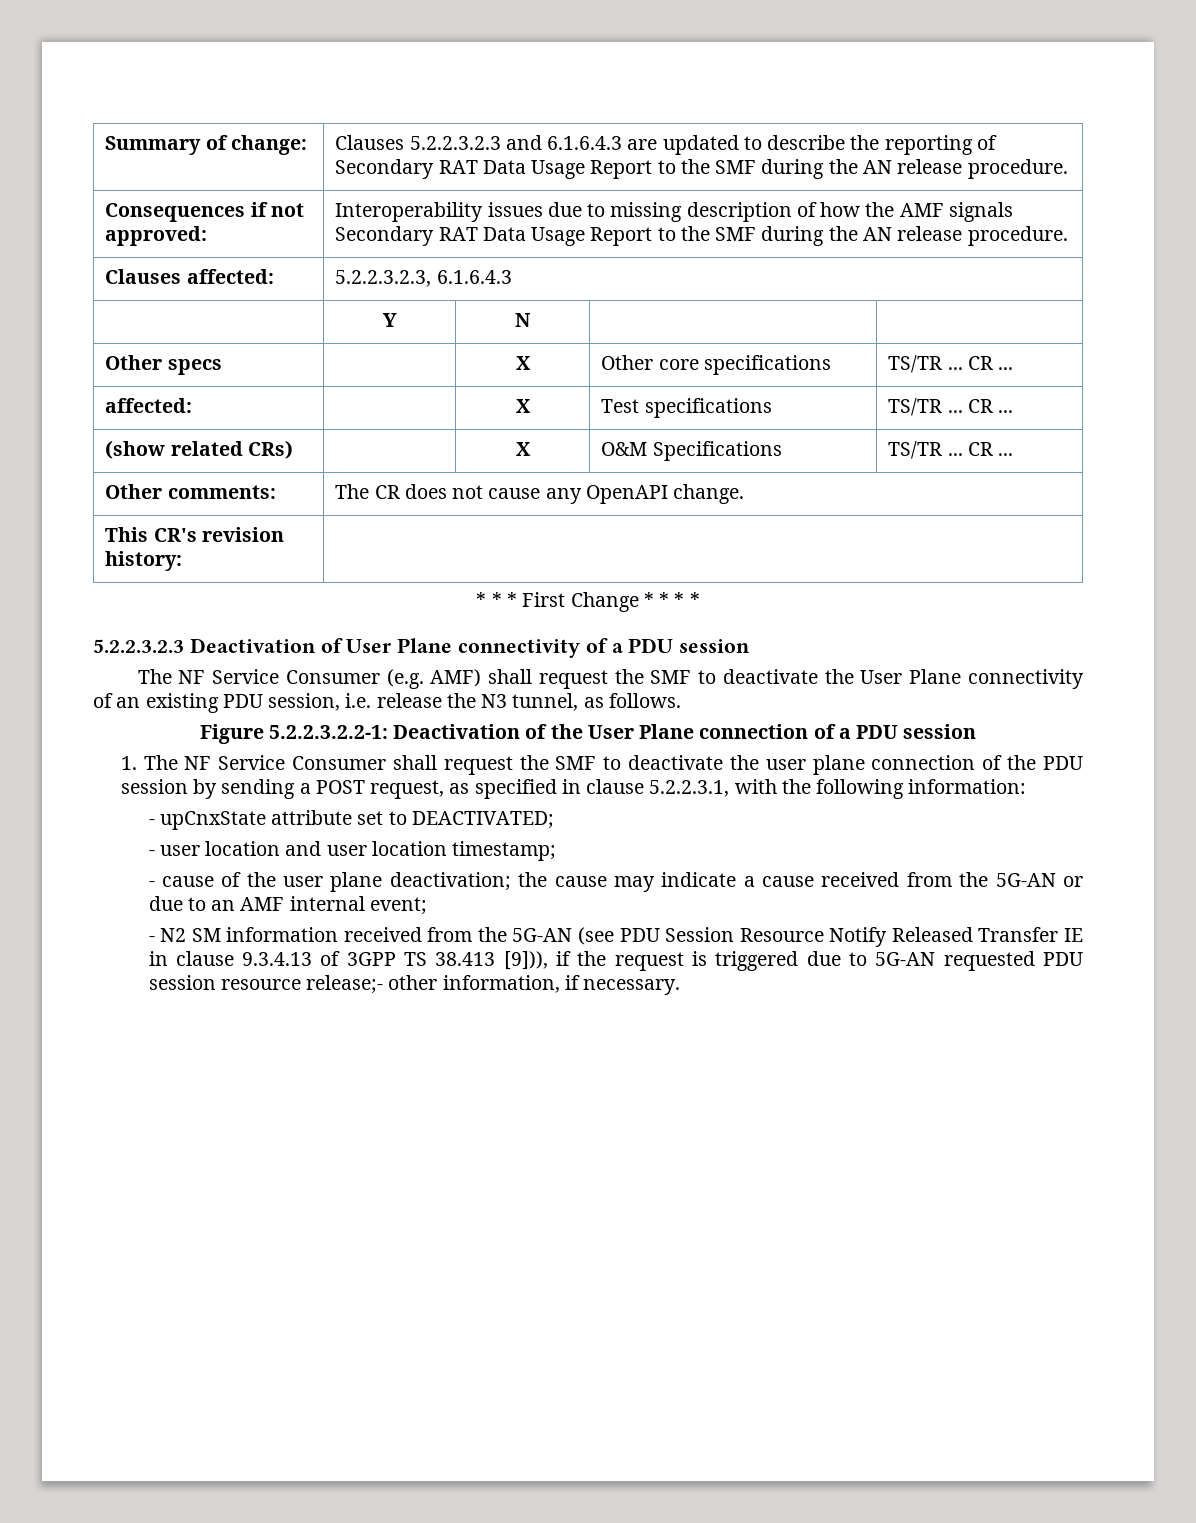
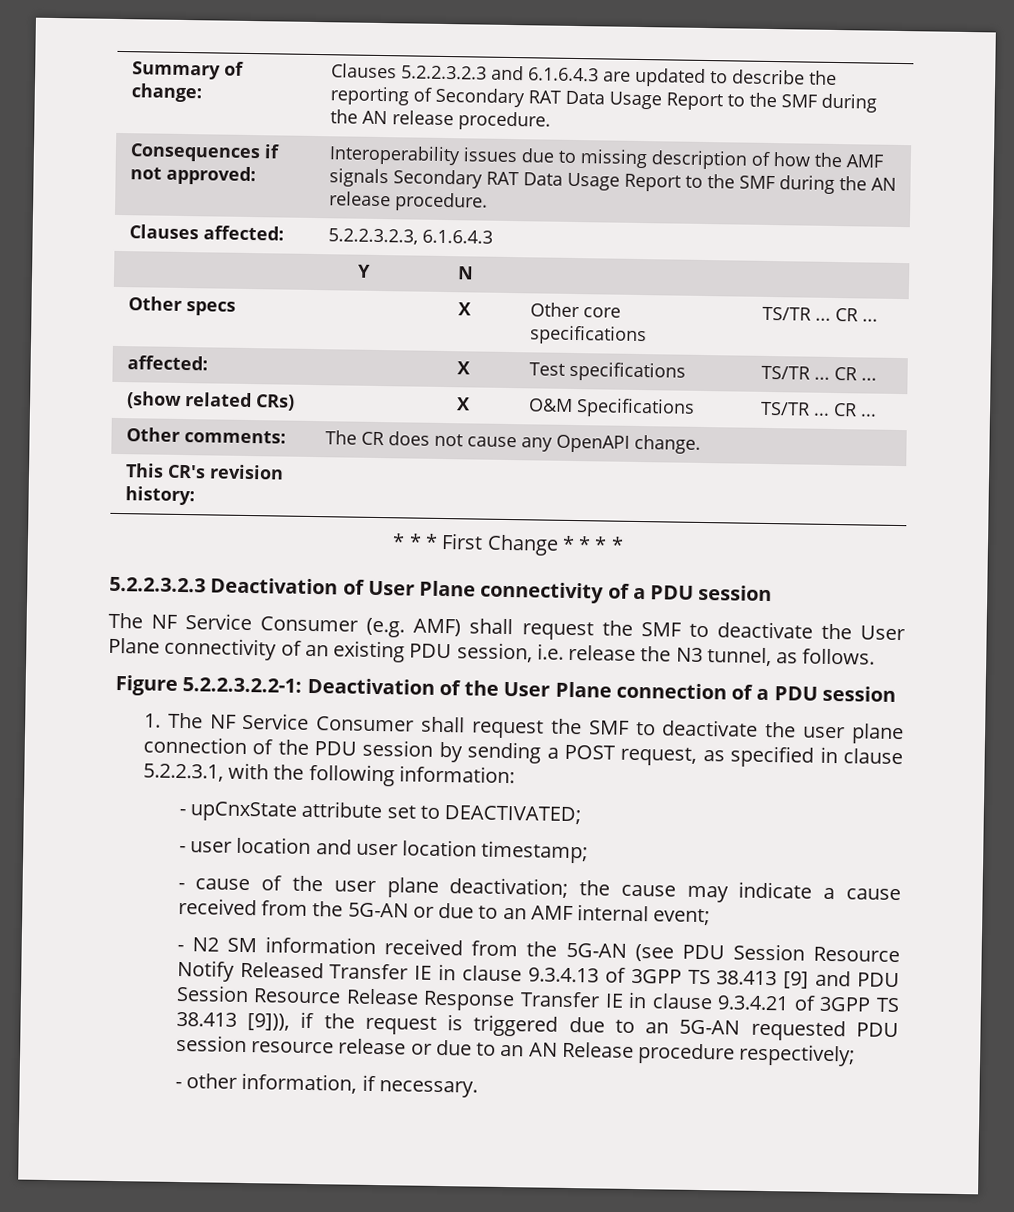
(496, 959) none -> [783,970,901,989] [175,984,900,1013] [175,1011,237,1027] [9] and PDU Session Resource Release Response Transfer IE in clause 9.3.4.21 of 3GPP TS 38.413
(868, 959) none -> [645,1022,670,1034] an
[306,975,384,994] release;- -> [338,1038,856,1067] [174,1081,182,1089] release or due to an AN Release procedure respectively; // -

